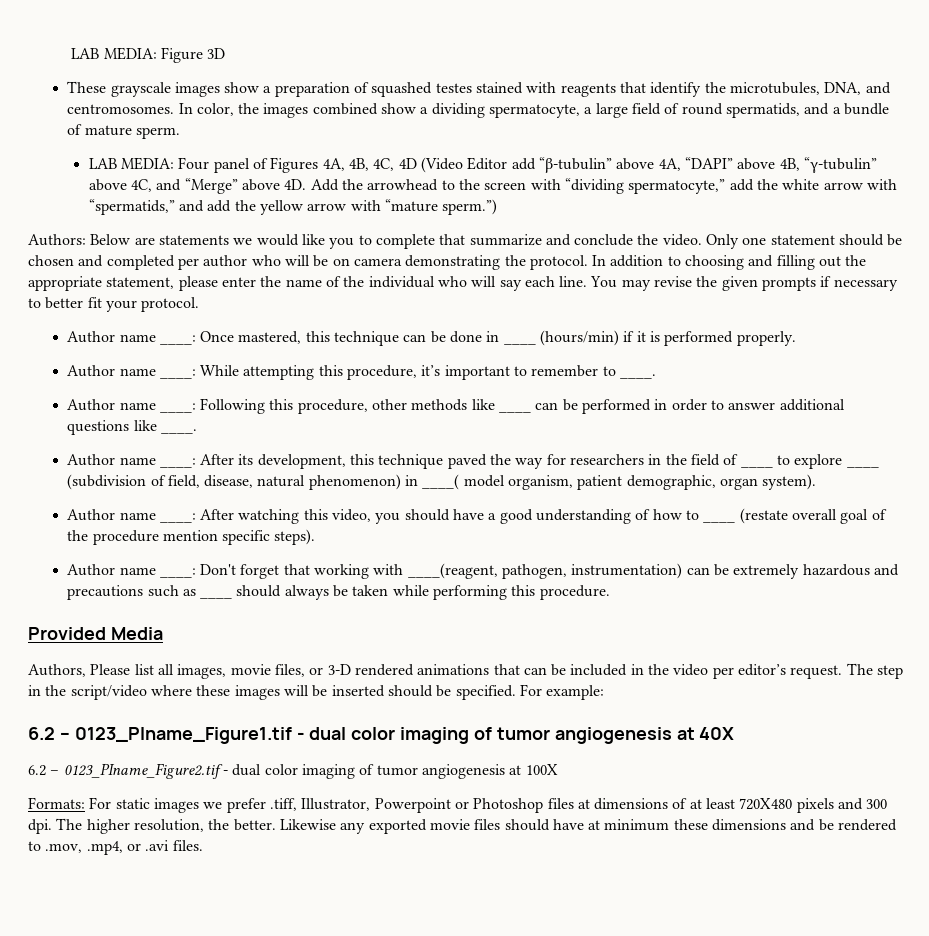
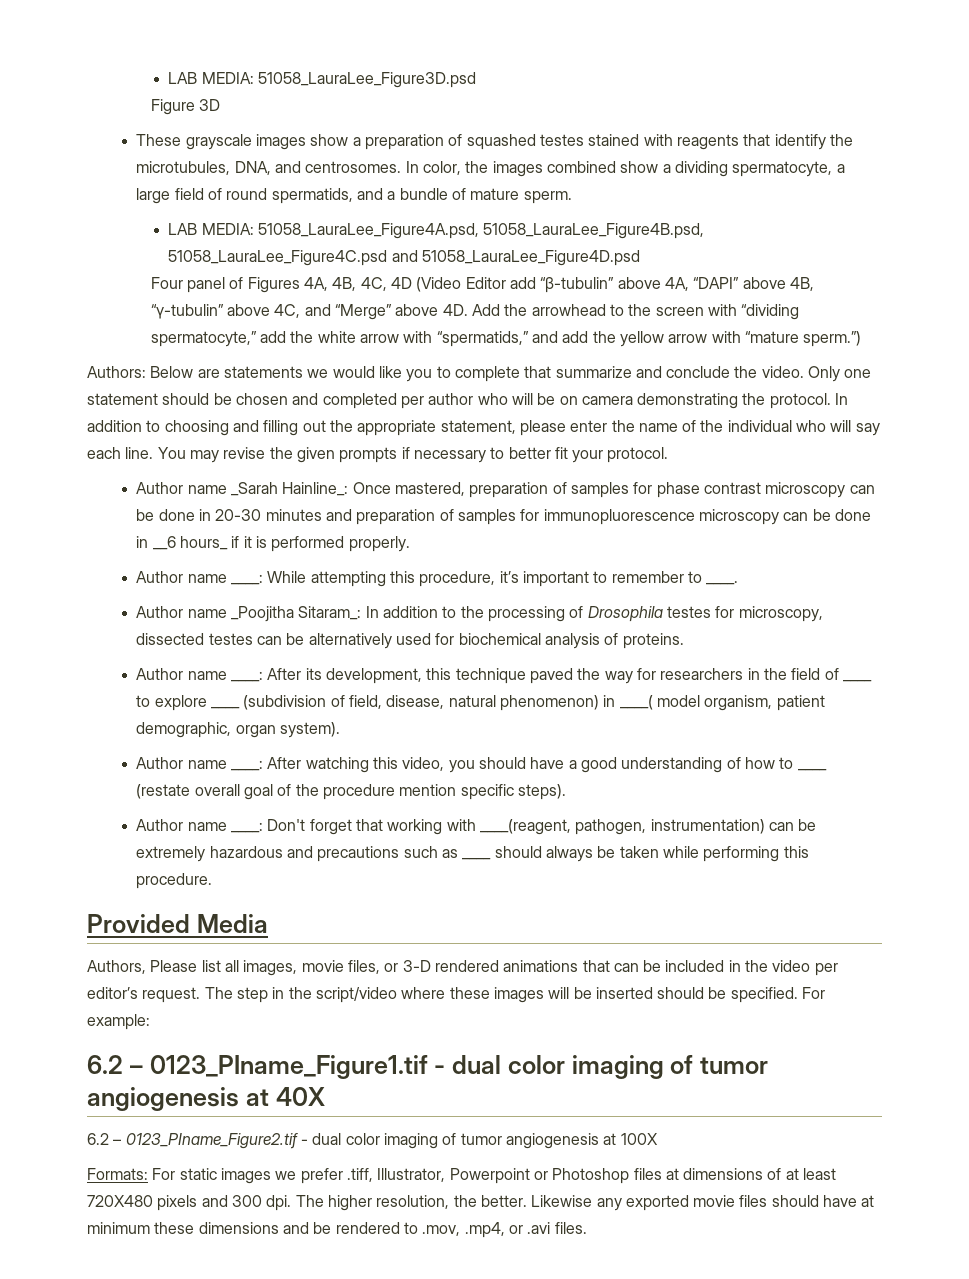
[71,47,157,60] LAB MEDIA: -> [168,72,476,88] LAB MEDIA: 51058_LauraLee_Figure3D.psd //
[67,104,175,114] centromosomes. -> [305,161,402,173] centrosomes.
(175, 163) none -> [257,223,705,239] [168,250,640,266] 51058_LauraLee_Figure4A.psd, 51058_LauraLee_Figure4B.psd, 51058_LauraLee_Figure4C.psd and 51058_LauraLee_Figure4D.psd //
[159,331,500,346] [503,330,620,346] ____: Once mastered, this technique can be done in ____ (hours/min) -> [231,482,875,498] [136,509,871,525] [136,536,229,550] _Sarah Hainline_: Once mastered, preparation of samples for phase contrast microscopy can be done in 20-30 minutes and preparation of samples for immunopluorescence microscopy can be done in __6 hours_
[159,398,495,414] [499,410,532,413] [535,399,845,414] [67,420,197,435] ____: Following this procedure, other methods like ____ can be performed in order to answer additional questions like ____. -> [231,606,823,622] [136,633,684,649] _Poojitha Sitaram_: In addition to the processing of Drosophila testes for microscopy, dissected testes can be alternatively used for biochemical analysis of proteins.

